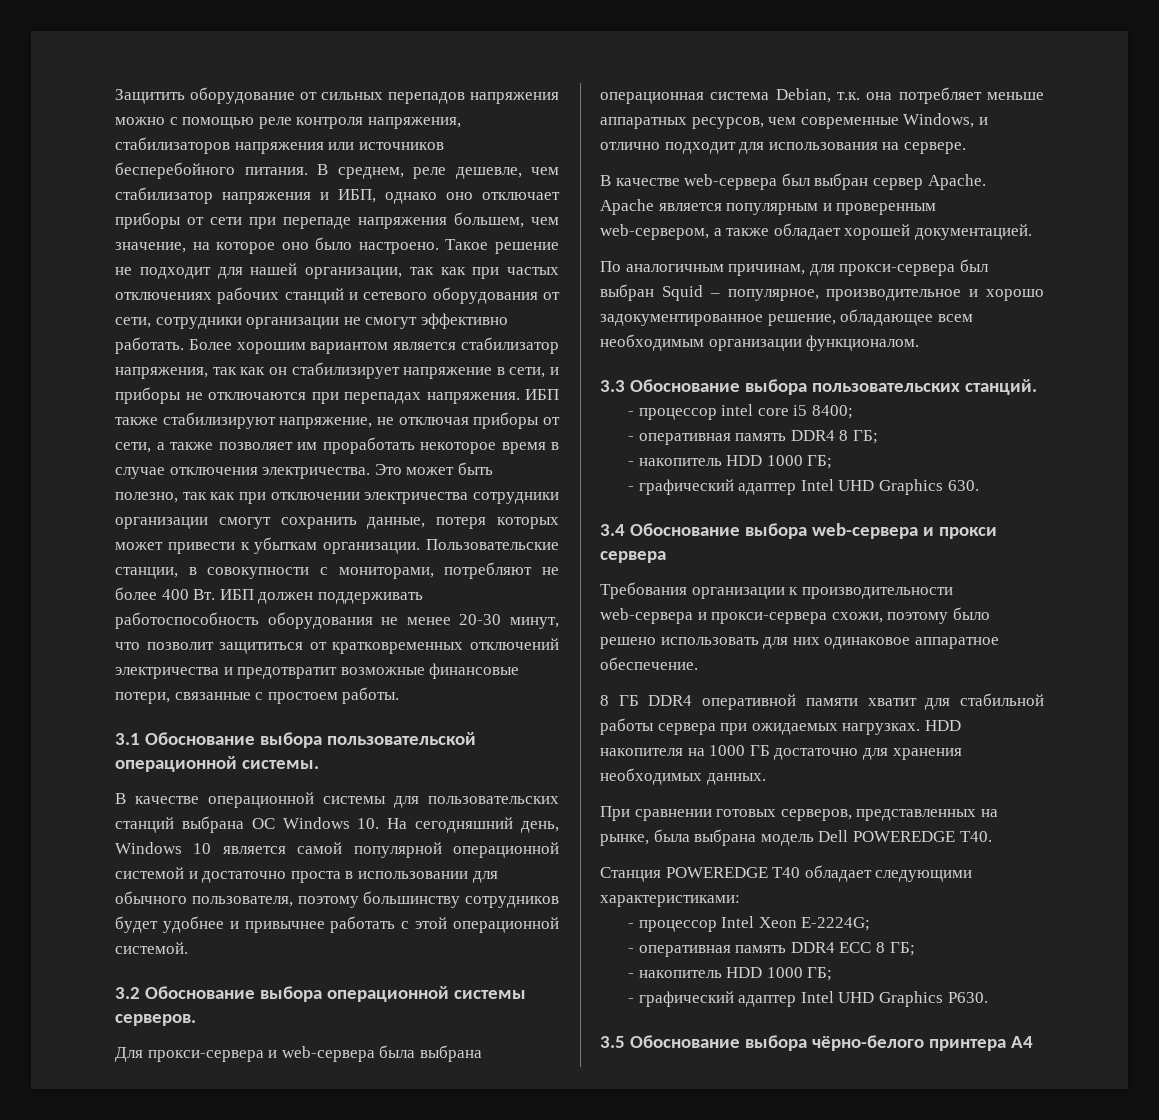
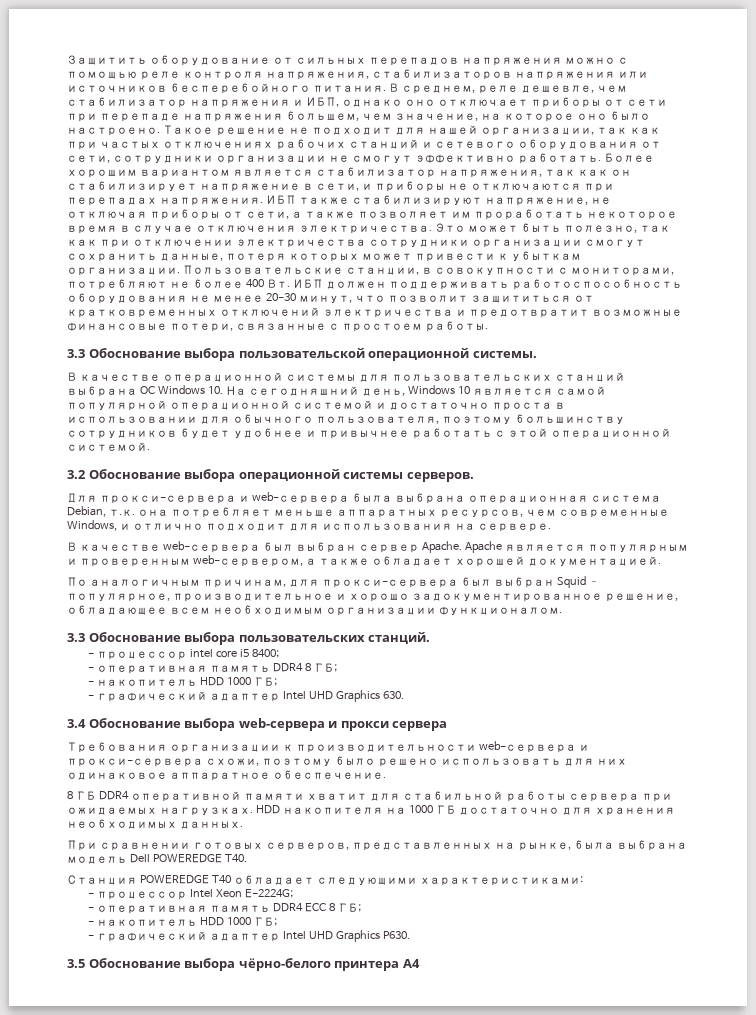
[115,733,140,745] 3.1 -> [67,349,85,358] 3.3

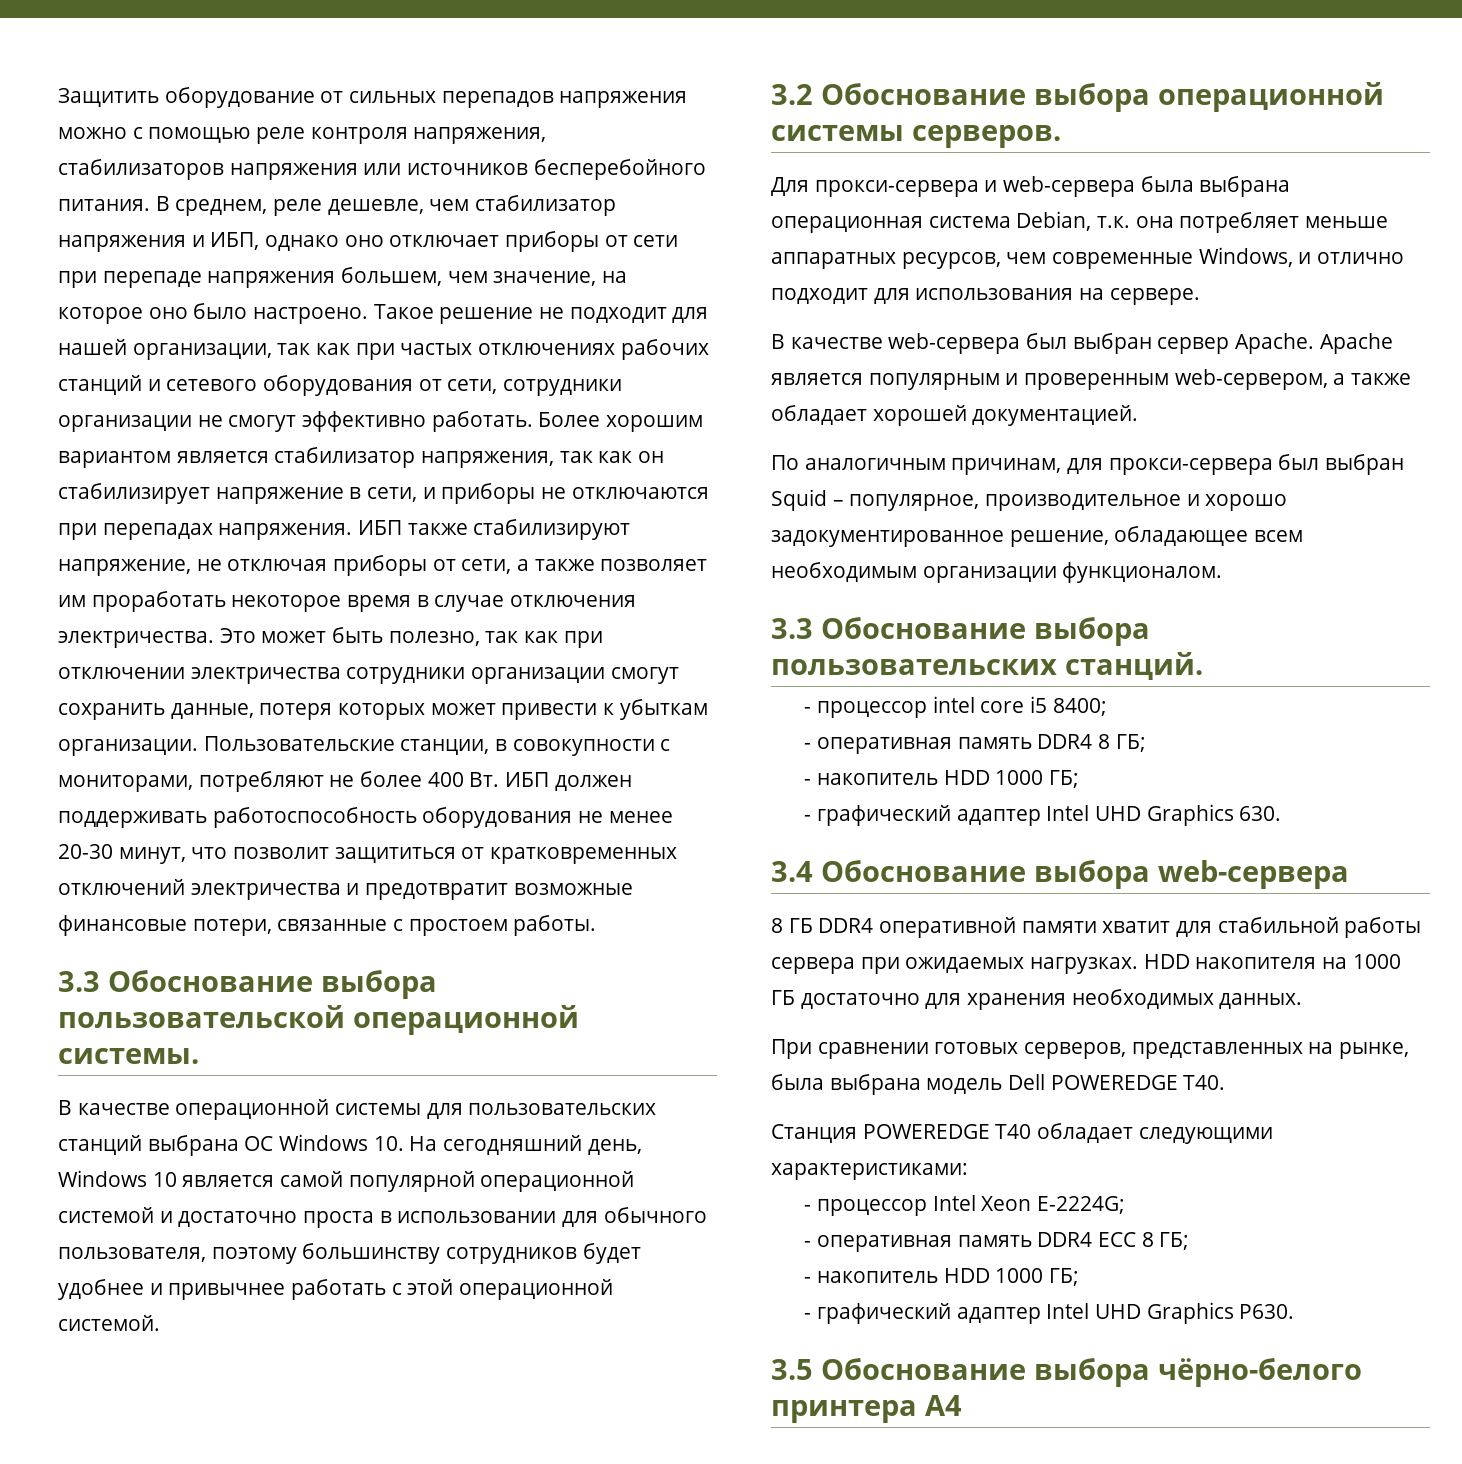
[328,721,448,731] [67,741,589,753] [67,756,627,767] [67,770,386,781] и прокси сервера // Требования организации к производительности web-сервера и прокси-сервера схожи, поэтому было решено использовать для них одинаковое аппаратное обеспечение. -> (1349, 874) none

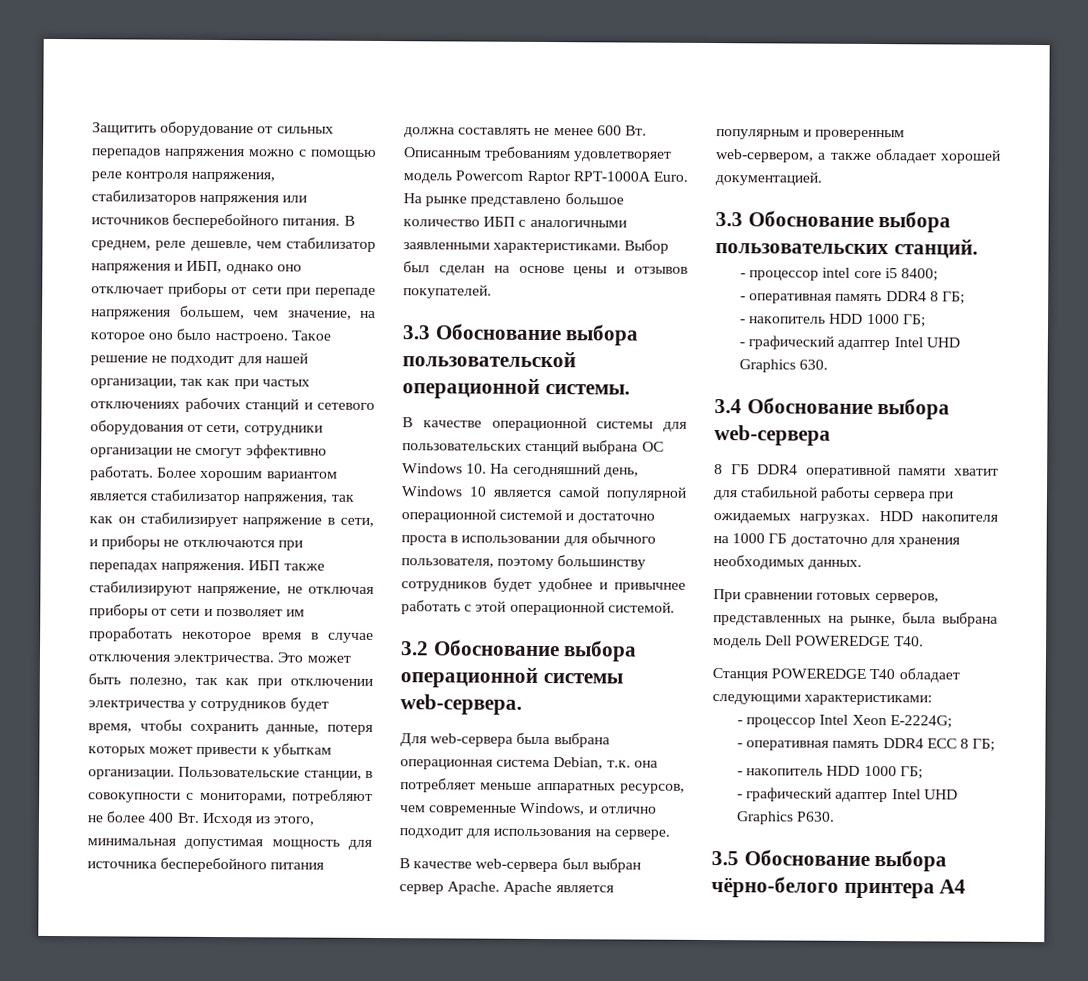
[461,559,595,574] сети, а также -> [170,608,213,616] сети и
[346,667,679,684] сотрудники организации смогут -> [188,697,329,712] [88,719,183,734] у сотрудников будет время, чтобы
[505,772,632,791] [58,807,673,828] [58,844,678,864] [58,879,633,900] [58,915,597,936] ИБП должен поддерживать работоспособность оборудования не менее 20-30 минут, что позволит защититься от кратковременных отключений электричества и предотвратит возможные финансовые потери, связанные с простоем работы. -> [201,812,316,827] [87,838,372,850] [87,857,325,873] [404,125,647,138] [404,146,673,162] [403,170,688,185] [403,193,624,208] [403,216,627,228] [403,239,670,254] [403,261,688,277] [403,284,492,299] Исходя из этого, минимальная допустимая мощность для источника бесперебойного питания должна составлять не менее 600 Вт. Описанным требованиям удовлетворяет модель Powercom Raptor RPT-1000A Euro. На рынке представлено большое количество ИБП с аналогичными заявленными характеристиками. Выбор был сделан на основе цены и отзывов покупателей.
[912,125,1061,148] серверов. -> [400,694,522,715] web-сервера.
[814,180,998,197] прокси-сервера и -> (427, 740) none
[771,454,1405,475] [771,489,1288,511] [771,526,1304,547] [771,562,1223,583] // По аналогичным причинам, для прокси-сервера был выбран Squid – популярное, производительное и хорошо задокументированное решение, обладающее всем необходимым организации функционалом. -> (822, 178) none

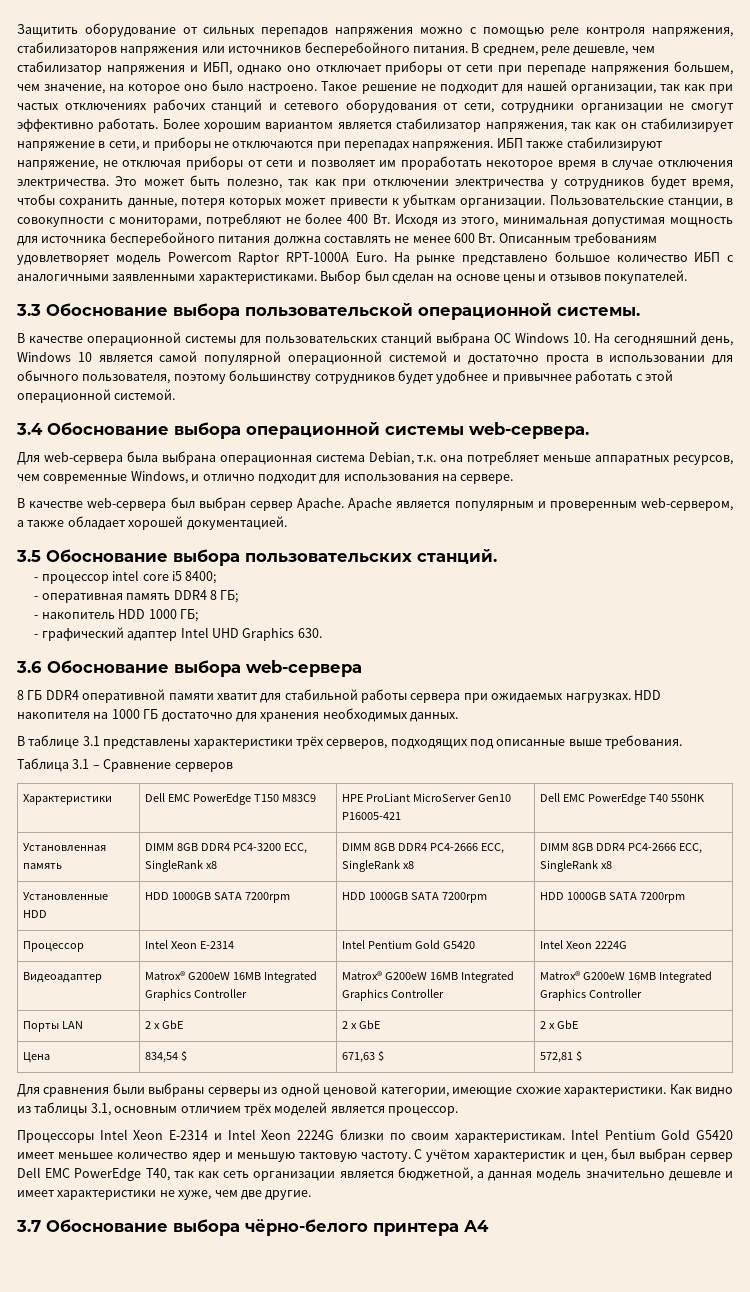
[400,641,429,656] 3.2 -> [16,423,43,435] 3.4
[715,212,743,227] 3.3 -> [16,550,41,562] 3.5
[714,399,742,414] 3.4 -> [16,661,42,673] 3.6
[713,589,939,604] [713,612,998,627] [713,635,924,649] [712,668,960,683] [712,694,933,706] [737,714,952,729] [737,738,996,752] [737,765,923,780] [737,787,958,803] [736,811,836,825] [711,851,739,866] При сравнении готовых серверов, представленных на рынке, была выбрана модель Dell POWEREDGE T40. // Станция POWEREDGE T40 обладает следующими характеристиками: // - процессор Intel Xeon E-2224G; // - оперативная память DDR4 ECC 8 ГБ; // - накопитель HDD 1000 ГБ; // - графический адаптер Intel UHD Graphics P630. // 3.5 -> [17,735,683,749] [17,758,233,772] [23,794,113,805] [145,793,316,805] [342,793,511,802] [342,812,402,820] [540,793,705,805] [23,843,107,851] [23,863,63,869] [145,843,307,854] [145,860,218,872] [342,843,504,854] [342,860,415,872] [540,843,702,854] [540,860,613,872] [23,892,109,900] [23,910,48,918] [145,892,290,903] [342,892,487,903] [540,892,685,903] [23,941,85,952] [145,940,235,949] [342,940,475,949] [540,940,628,949] [23,972,103,983] [145,971,317,983] [145,989,248,1001] [342,971,514,983] [342,989,445,1001] [540,971,712,983] [540,989,643,1001] [23,1021,84,1032] [145,1020,184,1029] [342,1020,381,1029] [540,1020,579,1029] [23,1052,51,1063] [145,1050,188,1063] [342,1050,385,1063] [540,1050,583,1063] [17,1083,733,1097] [17,1102,458,1116] [17,1129,734,1143] [17,1148,733,1162] [17,1167,734,1181] [17,1190,312,1200] [16,1220,41,1232] В таблице 3.1 представлены характеристики трёх серверов, подходящих под описанные выше требования. // Таблица 3.1 – Сравнение серверов // Характеристики | Dell EMC PowerEdge T150 M83C9 | HPE ProLiant MicroServer Gen10 P16005-421 | Dell EMC PowerEdge T40 550HK // Установленная память | DIMM 8GB DDR4 PC4-3200 ECC, SingleRank x8 | DIMM 8GB DDR4 PC4-2666 ECC, SingleRank x8 | DIMM 8GB DDR4 PC4-2666 ECC, SingleRank x8 // Установленные HDD | HDD 1000GB SATA 7200rpm | HDD 1000GB SATA 7200rpm | HDD 1000GB SATA 7200rpm // Процессор | Intel Xeon E-2314 | Intel Pentium Gold G5420 | Intel Xeon 2224G // Видеоадаптер | Matrox® G200eW 16MB Integrated Graphics Controller | Matrox® G200eW 16MB Integrated Graphics Controller | Matrox® G200eW 16MB Integrated Graphics Controller // Порты LAN | 2 x GbE | 2 x GbE | 2 x GbE // Цена | 834,54 $ | 671,63 $ | 572,81 $ // Для сравнения были выбраны серверы из одной ценовой категории, имеющие схожие характеристики. Как видно из таблицы 3.1, основным отличием трёх моделей является процессор. // Процессоры Intel Xeon E-2314 и Intel Xeon 2224G близки по своим характеристикам. Intel Pentium Gold G5420 имеет меньшее количество ядер и меньшую тактовую частоту. С учётом характеристик и цен, был выбран сервер Dell EMC PowerEdge T40, так как сеть организации является бюджетной, а данная модель значительно дешевле и имеет характеристики не хуже, чем две другие. // 3.7

